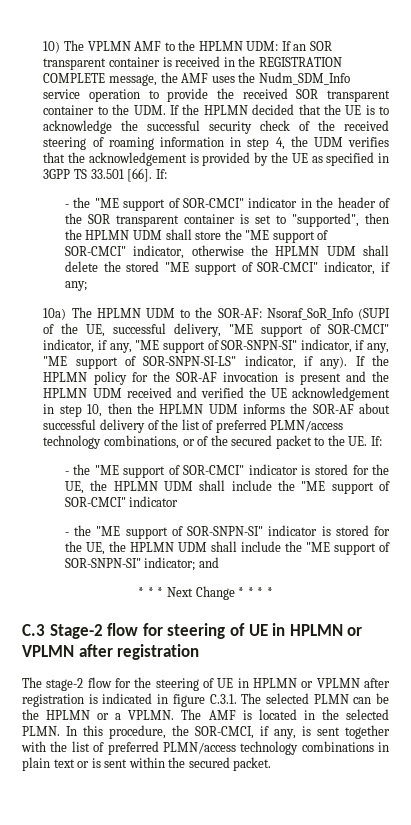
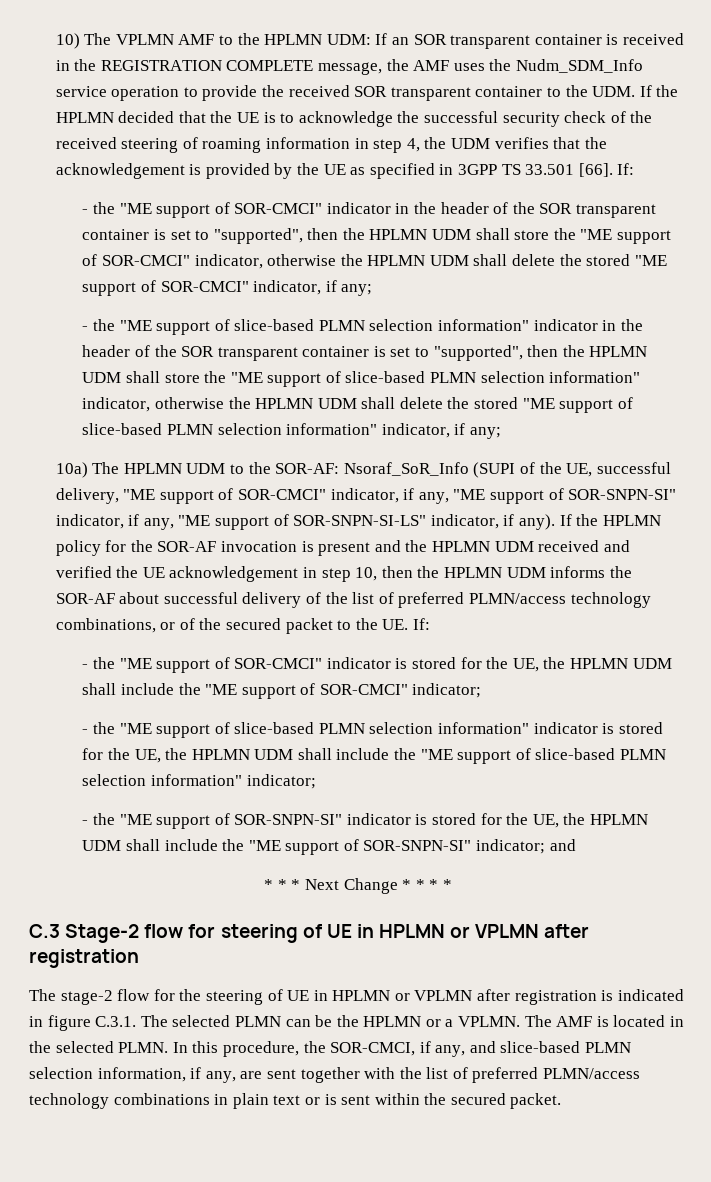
(87, 286) none -> [82,319,643,335] [82,345,648,361] [82,371,641,387] [82,397,633,413] [82,423,501,439] // - the "ME support of slice-based PLMN selection information" indicator in the header of the SOR transparent container is set to "supported", then the HPLMN UDM shall store the "ME support of slice-based PLMN selection information" indicator, otherwise the HPLMN UDM shall delete the stored "ME support of slice-based PLMN selection information" indicator, if any;
[129,496,179,507] indicator -> [412,683,482,698] [82,722,663,738] [82,748,666,764] [82,774,316,789] indicator; // - the "ME support of slice-based PLMN selection information" indicator is stored for the UE, the HPLMN UDM shall include the "ME support of slice-based PLMN selection information" indicator;
[302,726,311,736] is -> [469,1041,632,1053] [29,1067,263,1083] and slice-based PLMN selection information, if any, are

